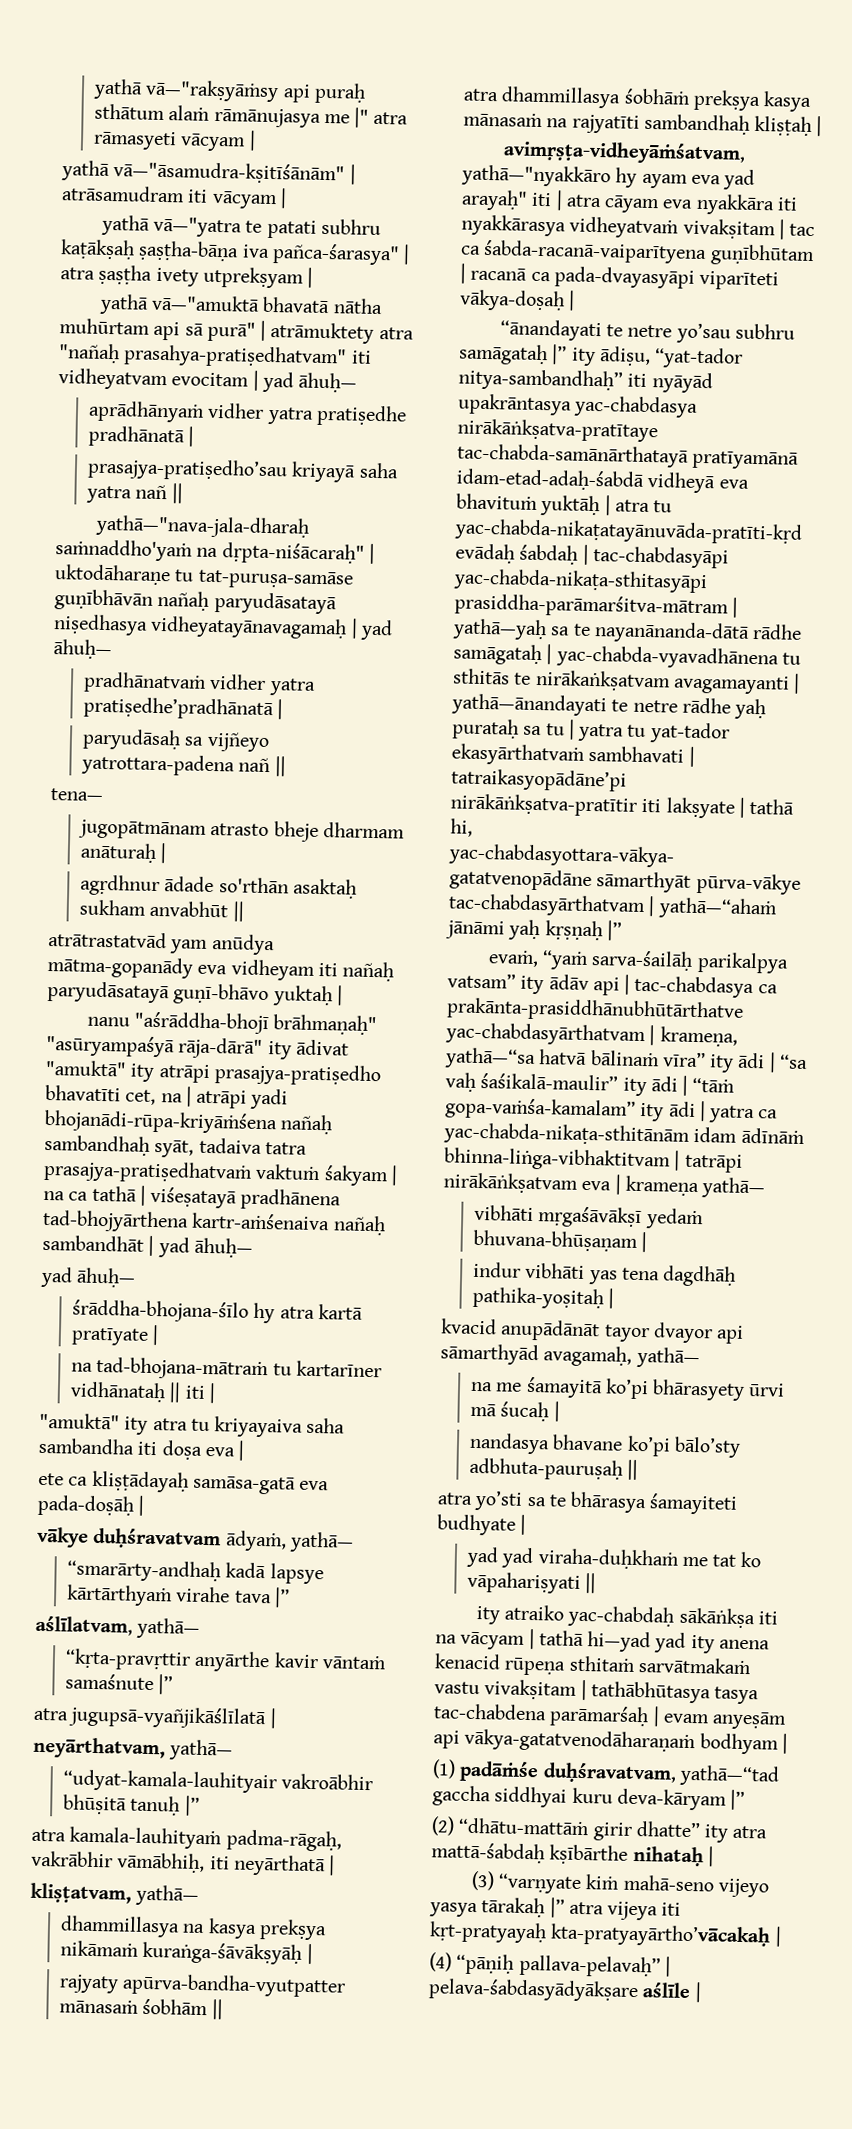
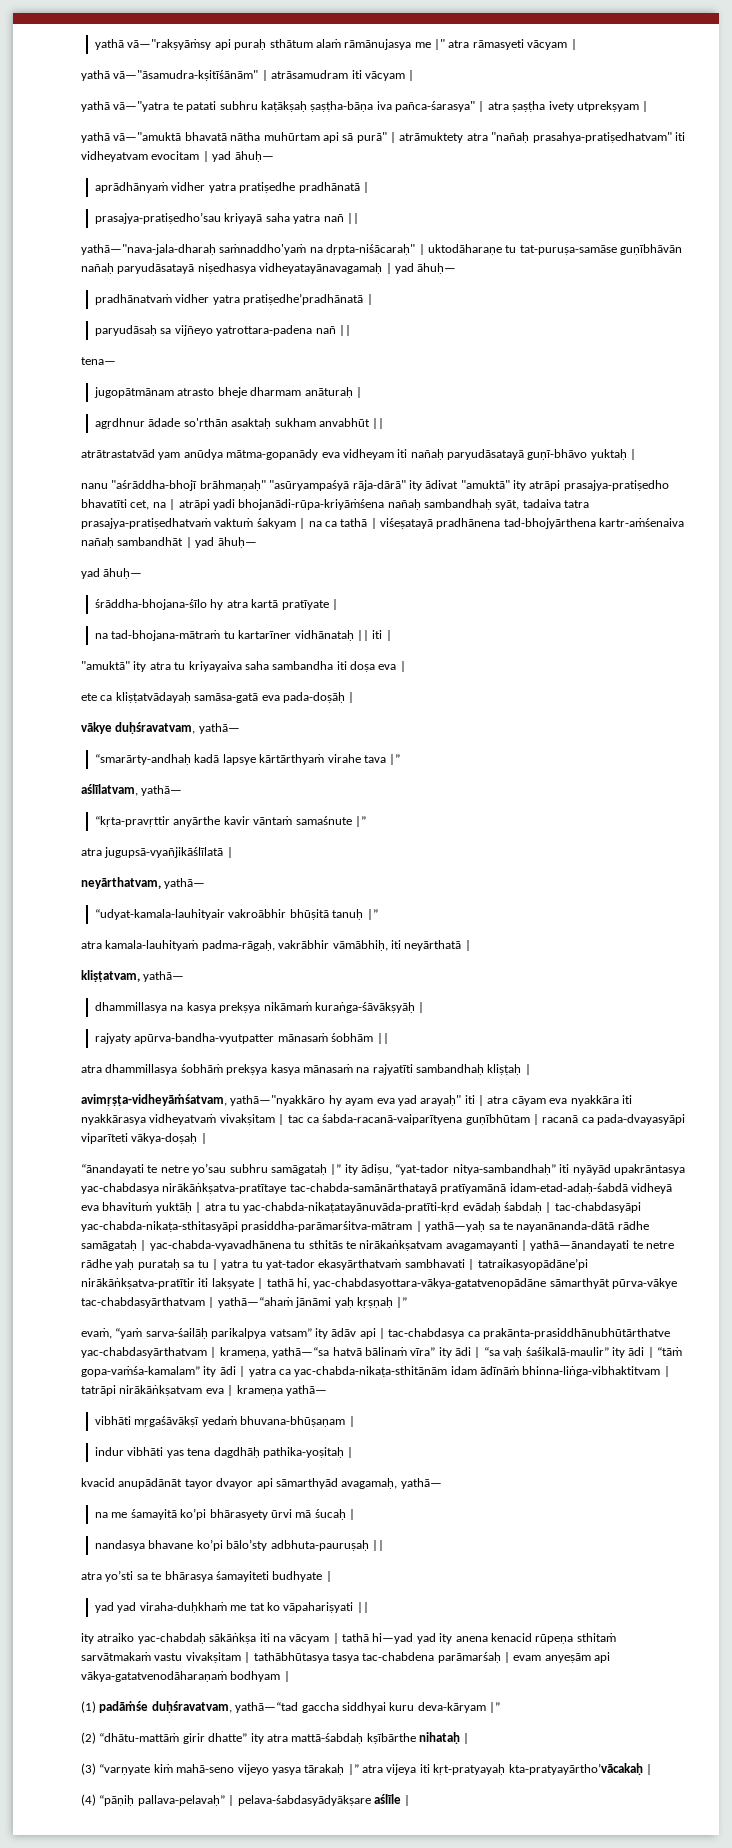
[91,1470,189,1493] kliṣṭādayaḥ -> [115,692,191,703] kliṣṭatvādayaḥ
[93,1527,287,1552] duḥśravatvam ādyaṁ, -> [115,722,196,734] duḥśravatvam,

